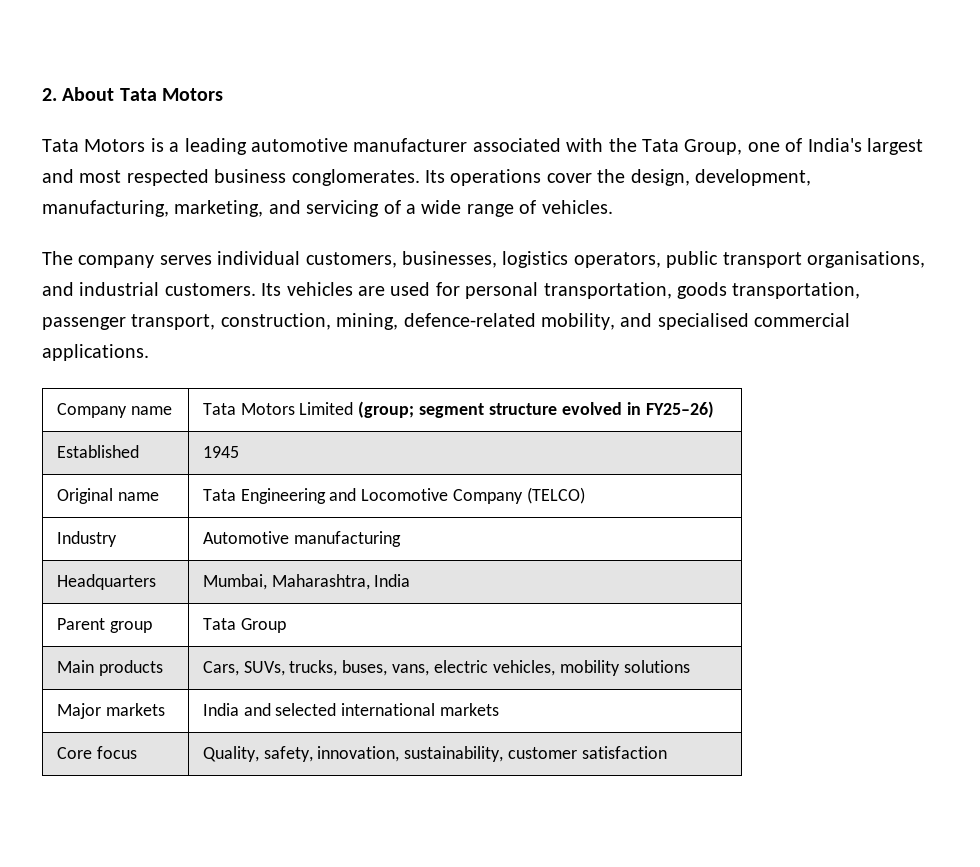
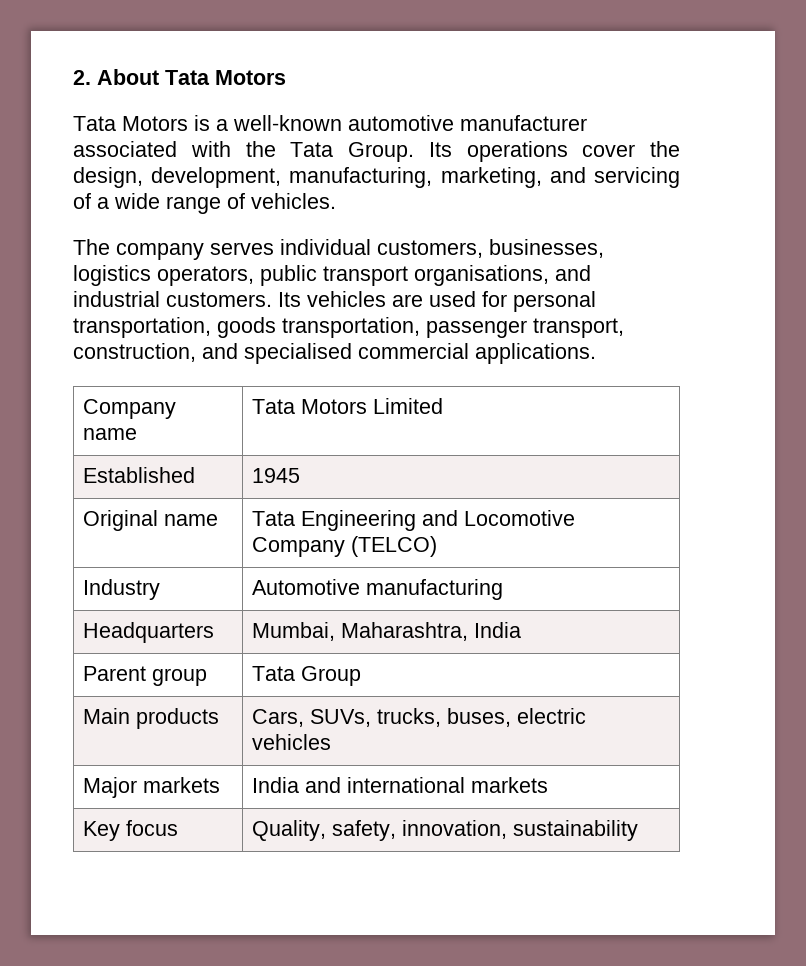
[184,138,247,155] leading -> [233,115,342,131] well-known
[684,138,923,155] [42,169,420,186] Group, one of India's largest and most respected business conglomerates. -> [348,142,414,162] Group.
[336,313,615,330] mining, defence-related mobility, -> (196, 352) none
[358,401,714,418] (group; segment structure evolved in FY25–26) -> (444, 406) none
[392,660,690,676] vans, electric vehicles, mobility solutions -> [517,708,587,724] [252,734,332,750] electric vehicles
[275,703,337,716] selected -> (342, 785) none
[56,747,92,759] Core -> [83,821,121,841] Key
[404,746,668,762] sustainability, customer satisfaction -> [513,820,639,841] sustainability

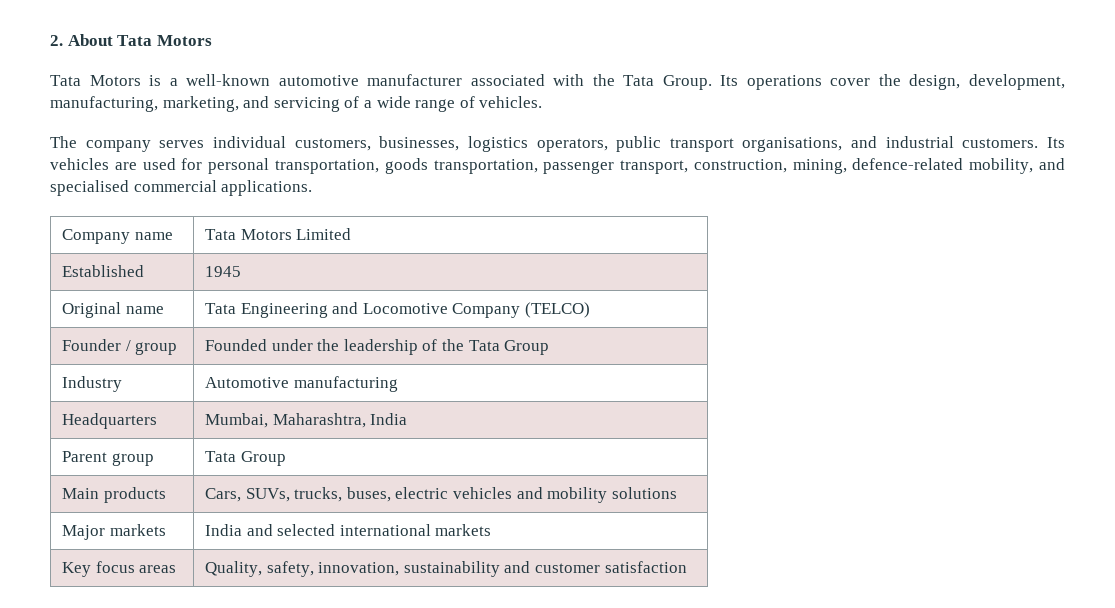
(196, 352) none -> [792,158,1034,174] mining, defence-related mobility,
(438, 546) none -> [62,339,178,355] [205,339,550,355] // Founder / group | Founded under the leadership of the Tata Group
(332, 742) none -> [516,487,677,503] and mobility solutions
(342, 785) none -> [277,524,336,536] selected
(179, 828) none -> [139,565,177,573] areas
(639, 830) none -> [504,561,687,573] and customer satisfaction

